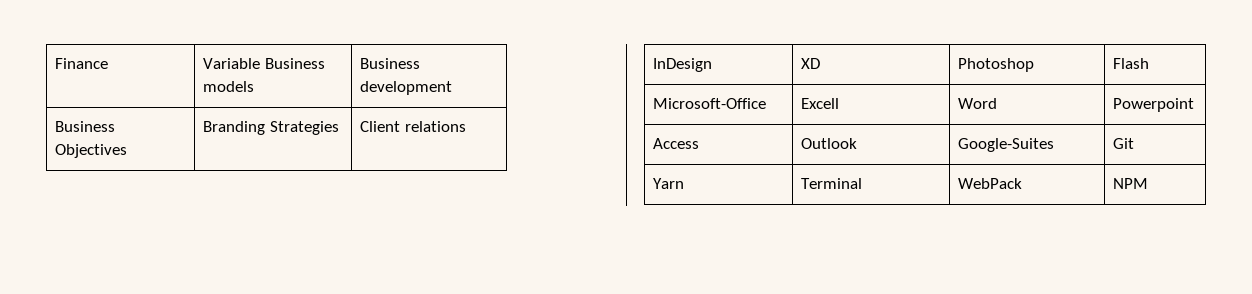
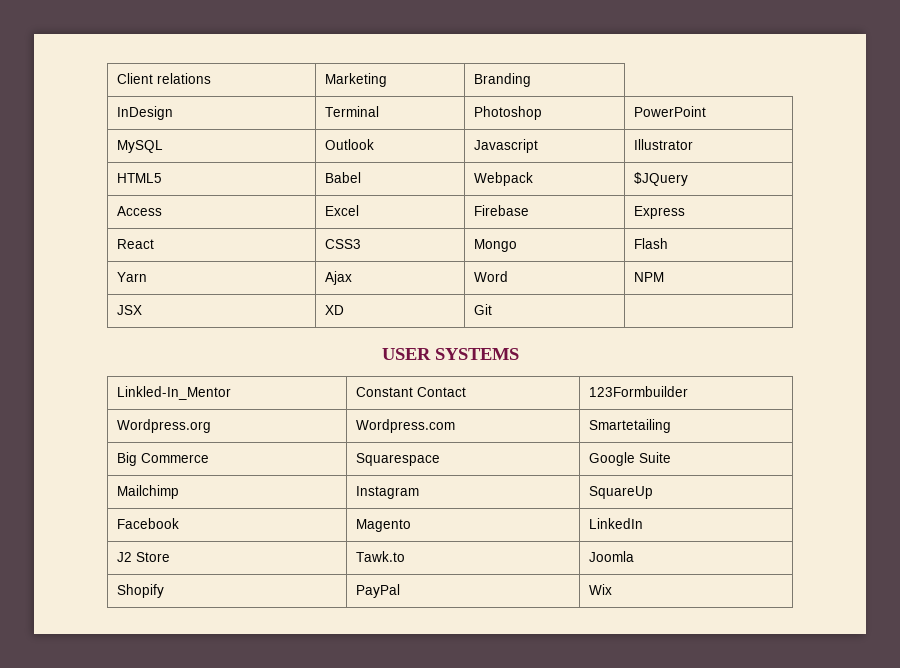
[55,58,109,69] [203,58,325,69] [203,81,255,92] [360,58,421,69] [360,81,453,95] [55,121,116,132] [55,144,128,158] [203,121,339,135] [360,121,466,132] Finance | Variable Business models | Business development // Business Objectives | Branding Strategies | Client relations -> [116,73,211,84] [324,73,387,87] [473,73,531,87] Client relations | Marketing | Branding
[801,58,821,69] XD -> [324,106,379,117] Terminal
(1035, 65) none -> [633,106,706,117] [116,140,163,153] [324,139,374,150] [473,139,538,153] [633,139,693,150] [116,173,162,183] [324,172,361,183] [473,172,533,186] [633,172,688,186] [116,206,162,216] [324,205,359,216] [473,205,529,216] [633,206,685,219] [116,239,154,249] [324,239,361,249] [473,239,517,252] | PowerPoint // MySQL | Outlook | Javascript | Illustrator // HTML5 | Babel | Webpack | $JQuery // Access | Excel | Firebase | Express // React | CSS3 | Mongo
[653,98,767,109] [801,98,840,109] Microsoft-Office | Excell -> [116,272,147,282] [324,271,352,285] Yarn | Ajax
[1113,98,1195,112] [653,138,700,149] [801,138,858,149] [958,138,1055,152] [1113,138,1135,149] [653,178,685,189] [801,178,863,189] [958,178,1023,189] [1113,178,1149,189] Powerpoint // Access | Outlook | Google-Suites | Git // Yarn | Terminal | WebPack | NPM -> [633,272,664,282] [116,305,142,315] [324,305,344,315] [473,304,492,315] [381,348,519,360] [116,386,231,400] [355,387,466,397] [588,386,688,397] [116,419,211,433] [355,419,455,433] [588,419,671,433] [116,452,209,466] [355,453,440,466] [588,452,671,466] [116,485,179,499] [355,486,419,499] [588,486,653,499] [116,518,179,529] [355,519,411,532] [588,518,643,529] [116,552,170,562] [355,551,405,562] [588,551,634,562] [116,584,164,598] [355,584,400,598] [588,584,612,595] NPM // JSX | XD | Git | // USER SYSTEMS // Linkled-In_Mentor | Constant Contact | 123Formbuilder // Wordpress.org | Wordpress.com | Smartetailing // Big Commerce | Squarespace | Google Suite // Mailchimp | Instagram | SquareUp // Facebook | Magento | LinkedIn // J2 Store | Tawk.to | Joomla // Shopify | PayPal | Wix

